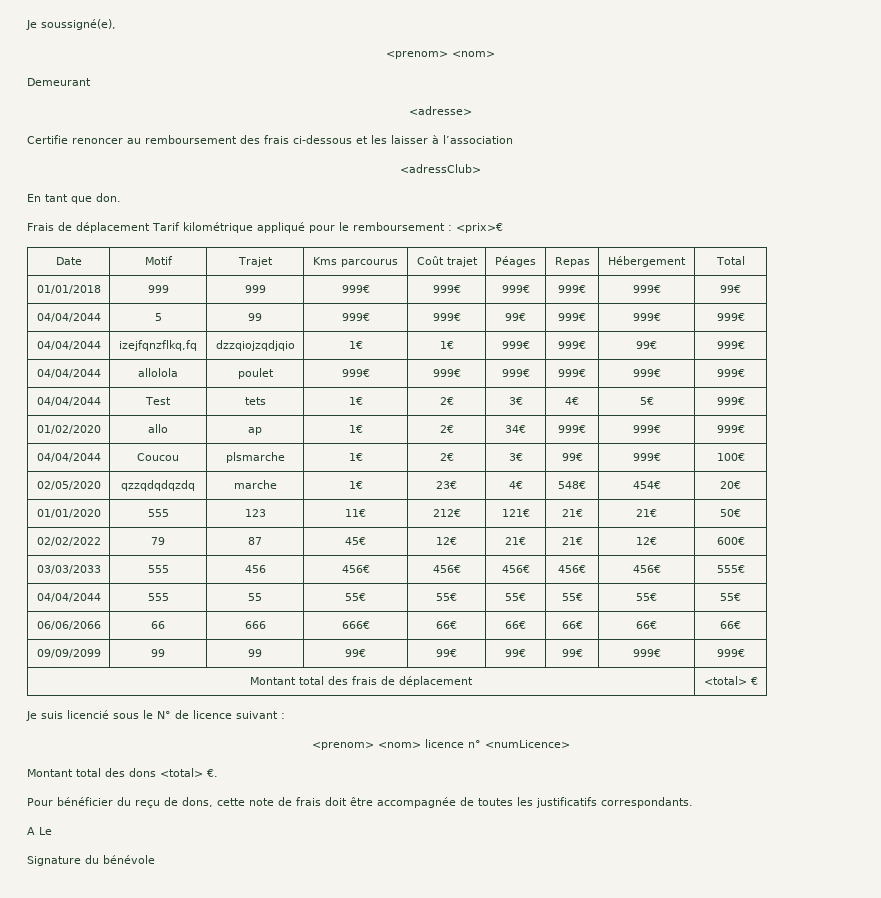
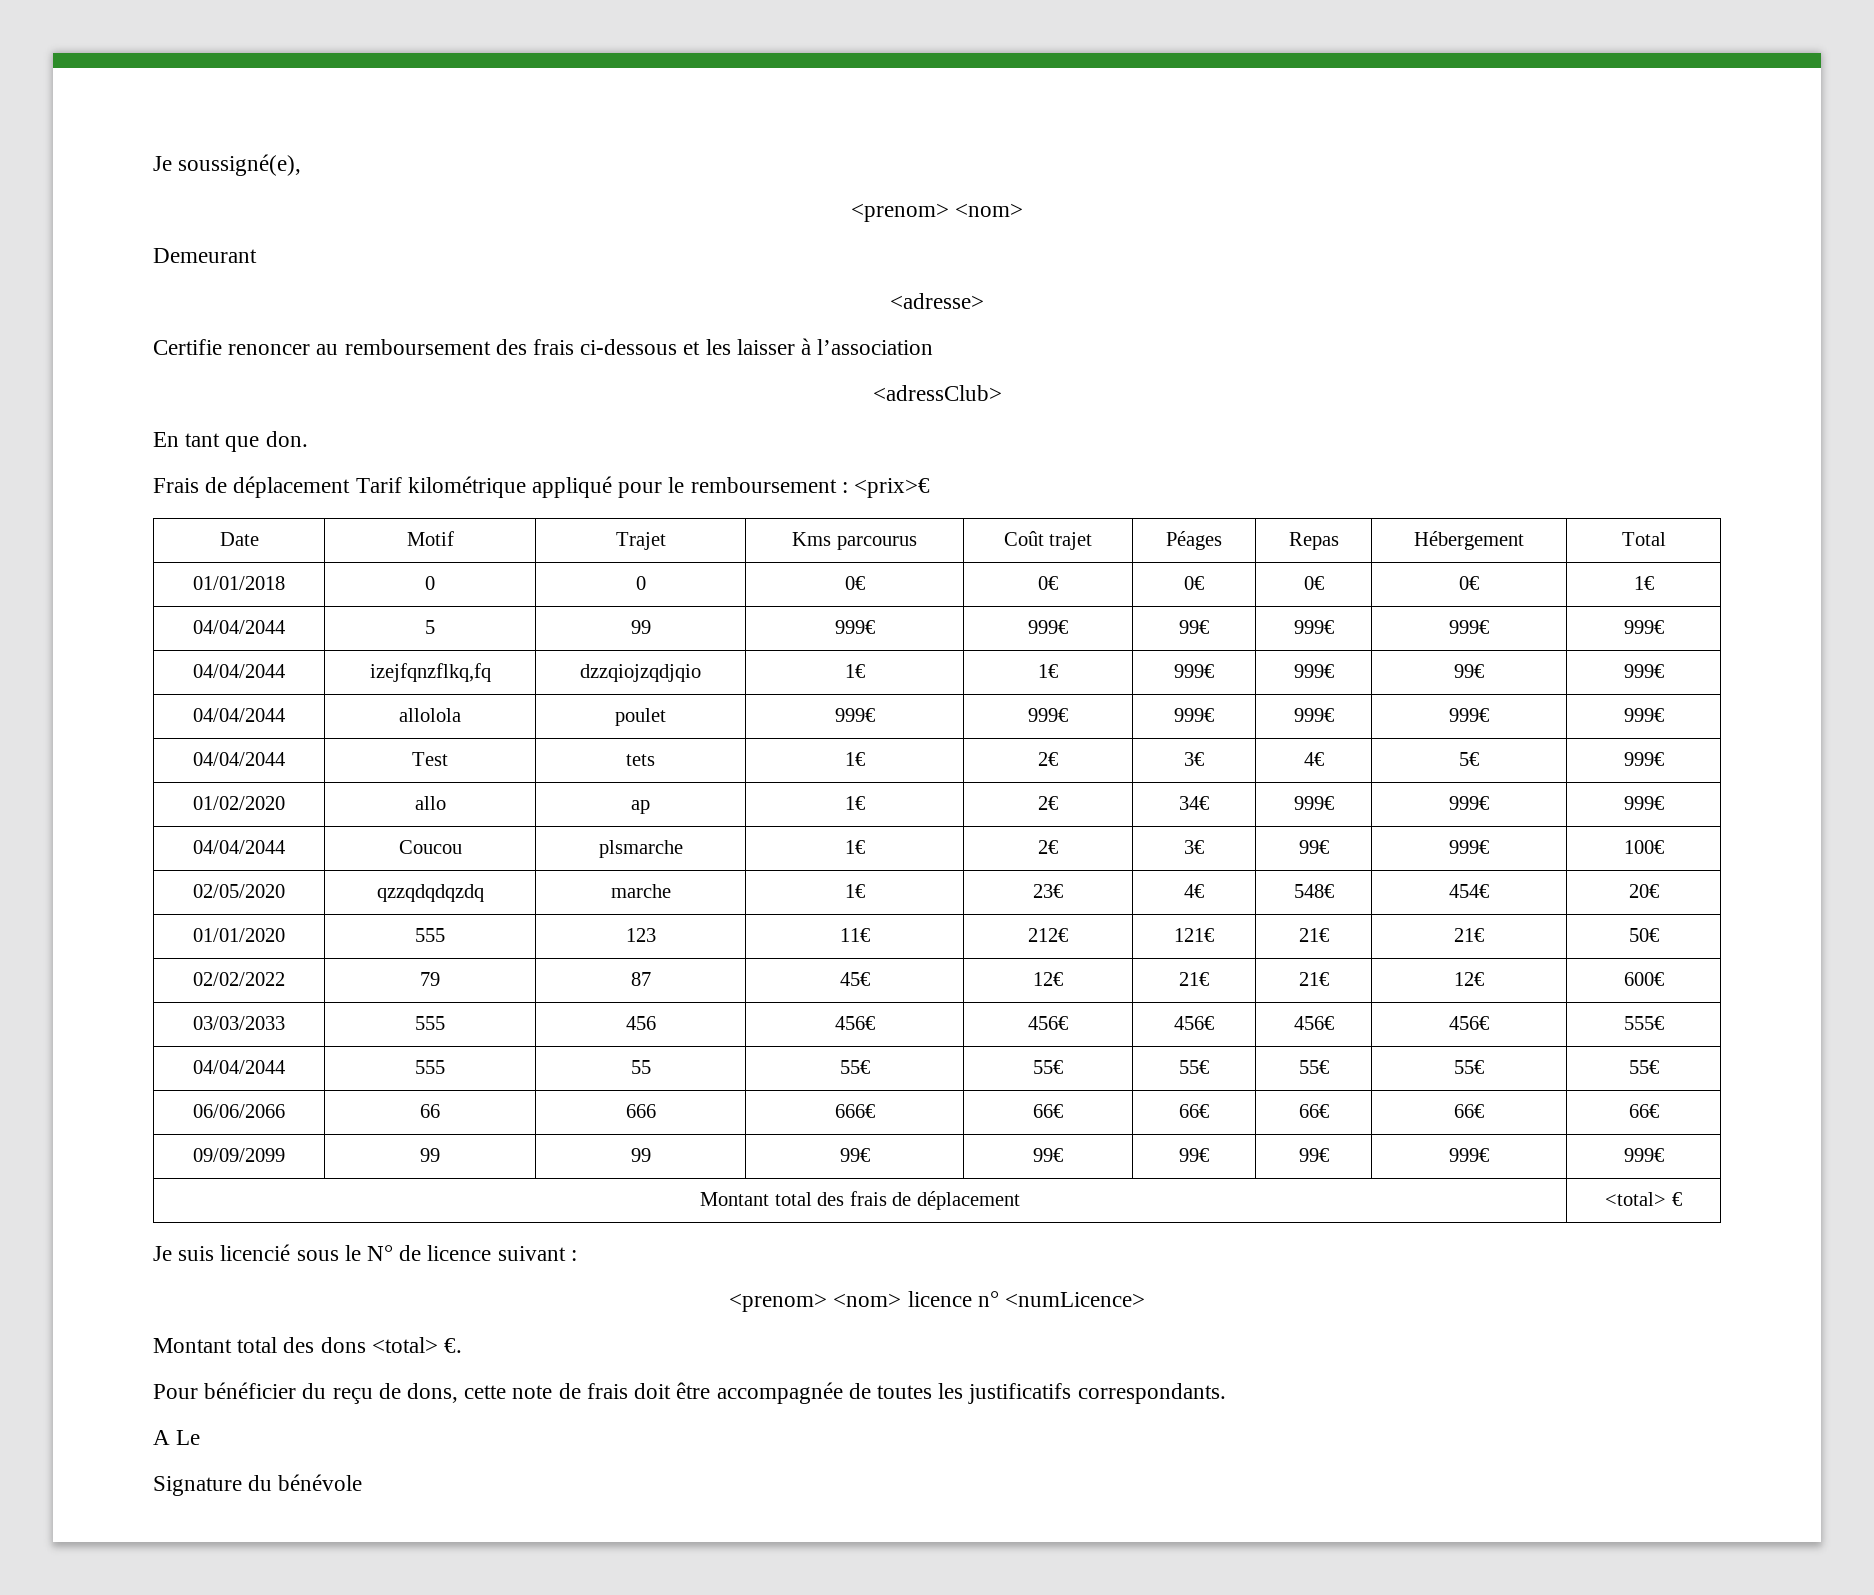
[147,285,169,293] [244,285,266,293] [341,285,370,293] [432,285,461,293] [501,285,530,293] [558,285,586,293] [632,285,661,293] [720,285,741,293] 999 | 999 | 999€ | 999€ | 999€ | 999€ | 999€ | 99€ -> [425,576,435,590] [635,576,646,590] [844,576,865,590] [1038,576,1058,590] [1184,576,1204,590] [1303,576,1324,590] [1459,576,1479,590] [1633,576,1654,590] 0 | 0 | 0€ | 0€ | 0€ | 0€ | 0€ | 1€

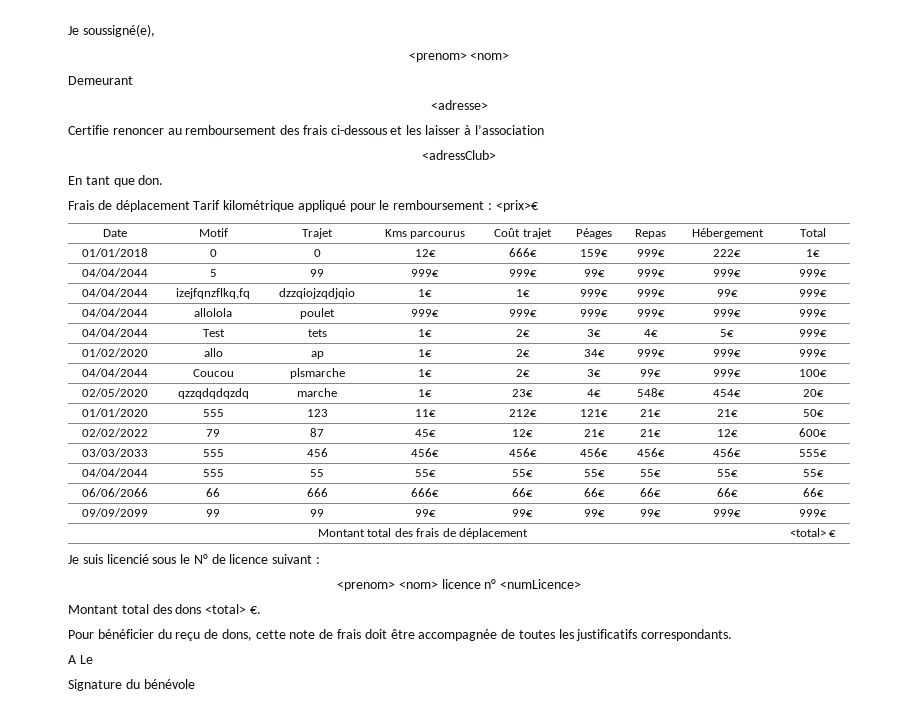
[844,576,865,590] [1038,576,1058,590] [1184,576,1204,590] [1303,576,1324,590] [1459,576,1479,590] 0€ | 0€ | 0€ | 0€ | 0€ -> [414,249,436,257] [508,248,537,257] [580,249,608,257] [636,249,665,257] [713,249,741,257] 12€ | 666€ | 159€ | 999€ | 222€

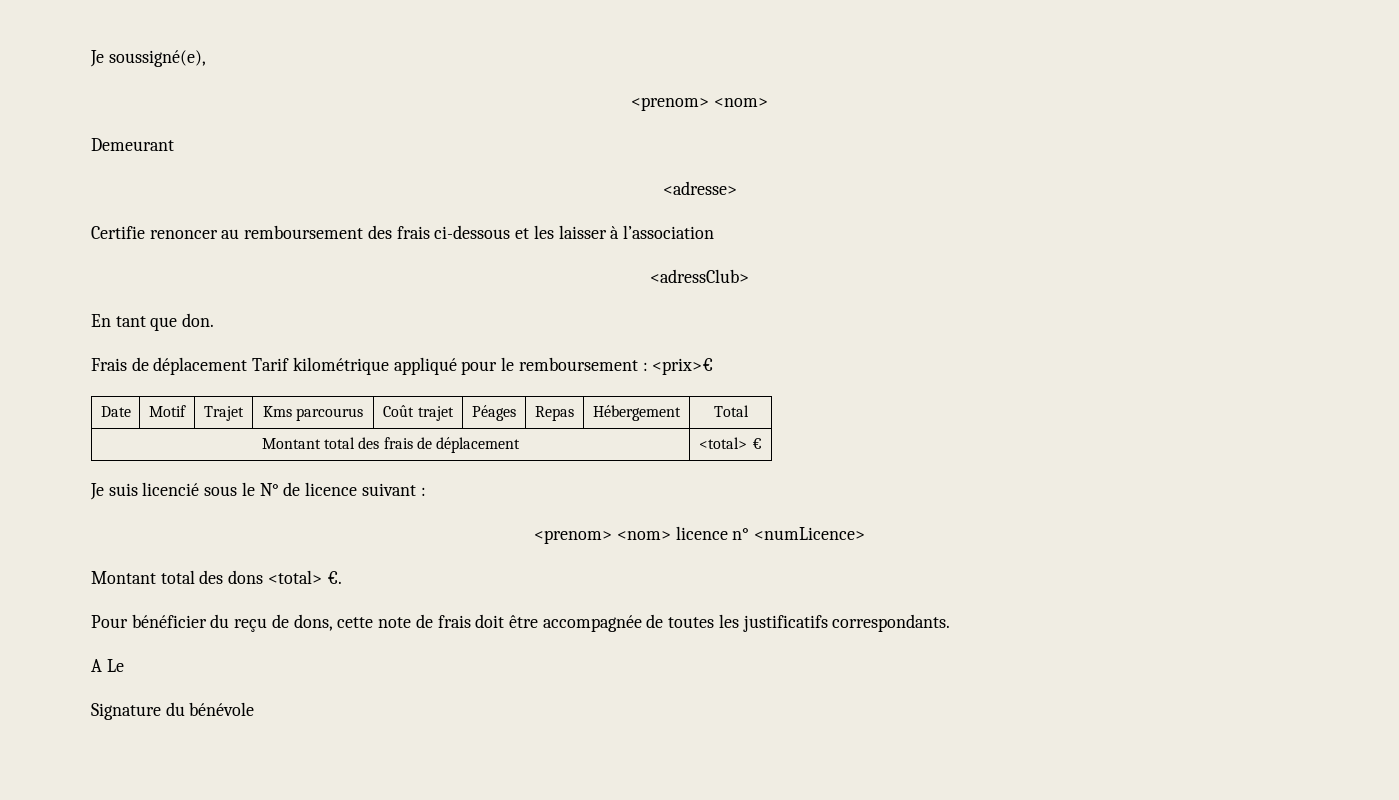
[82,248,148,257] [209,249,217,257] [313,249,321,257] [414,249,436,257] [508,248,537,257] [580,249,608,257] [636,249,665,257] [713,249,741,257] [806,249,820,257] [82,268,148,277] [209,269,217,277] [310,269,324,277] [411,269,439,277] [508,269,537,277] [583,269,605,277] [636,269,665,277] [713,269,741,277] [799,269,827,277] [82,288,148,297] [176,288,250,299] [279,288,355,299] [418,289,432,297] [515,289,530,297] [580,289,608,297] [636,289,665,297] [716,289,738,297] [799,289,827,297] [82,308,148,317] [194,308,232,317] [300,308,335,319] [411,309,439,317] [508,309,537,317] [580,309,608,317] [636,309,665,317] [713,309,741,317] [799,309,827,317] [82,328,148,337] [202,329,225,337] [307,329,327,337] [418,329,432,337] [515,329,530,337] [587,329,601,337] [643,329,658,337] [720,329,734,337] [799,329,827,337] [82,348,148,357] [203,348,223,357] [310,351,324,359] [418,349,432,357] [515,349,530,357] [583,349,605,357] [636,349,665,357] [713,349,741,357] [799,349,827,357] [82,368,148,377] [192,369,234,377] [289,368,345,379] [418,369,432,377] [515,369,530,377] [587,369,601,377] [640,369,661,377] [713,369,741,377] [799,369,827,377] [82,388,148,397] [177,388,249,399] [297,388,337,397] [418,389,432,397] [512,389,533,397] [587,389,601,397] [636,388,665,397] [713,389,741,397] [802,389,824,397] [82,408,148,417] [202,409,224,417] [306,409,328,417] [414,409,436,417] [508,409,537,417] [580,409,608,417] [640,409,661,417] [716,409,738,417] [802,409,824,417] [82,428,148,437] [206,429,220,437] [310,428,324,437] [414,429,436,437] [512,429,533,437] [583,429,605,437] [640,429,661,437] [716,429,738,437] [799,428,827,437] [82,448,148,457] [202,449,224,457] [306,448,328,457] [411,448,439,457] [508,448,537,457] [580,448,608,457] [636,448,665,457] [713,448,741,457] [799,449,827,457] [82,468,148,477] [202,469,224,477] [310,469,324,477] [414,469,436,477] [512,469,533,477] [583,469,605,477] [640,469,661,477] [716,469,738,477] [802,469,824,477] [82,488,148,497] [206,488,220,497] [306,488,328,497] [411,488,439,497] [512,488,533,497] [583,488,605,497] [640,488,661,497] [716,488,738,497] [802,488,824,497] [82,508,148,517] [206,509,220,517] [310,509,324,517] [414,509,436,517] [512,509,533,517] [583,509,605,517] [640,509,661,517] [713,509,741,517] [799,509,827,517] // 01/01/2018 | 0 | 0 | 12€ | 666€ | 159€ | 999€ | 222€ | 1€ // 04/04/2044 | 5 | 99 | 999€ | 999€ | 99€ | 999€ | 999€ | 999€ // 04/04/2044 | izejfqnzflkq,fq | dzzqiojzqdjqio | 1€ | 1€ | 999€ | 999€ | 99€ | 999€ // 04/04/2044 | allolola | poulet | 999€ | 999€ | 999€ | 999€ | 999€ | 999€ // 04/04/2044 | Test | tets | 1€ | 2€ | 3€ | 4€ | 5€ | 999€ // 01/02/2020 | allo | ap | 1€ | 2€ | 34€ | 999€ | 999€ | 999€ // 04/04/2044 | Coucou | plsmarche | 1€ | 2€ | 3€ | 99€ | 999€ | 100€ // 02/05/2020 | qzzqdqdqzdq | marche | 1€ | 23€ | 4€ | 548€ | 454€ | 20€ // 01/01/2020 | 555 | 123 | 11€ | 212€ | 121€ | 21€ | 21€ | 50€ // 02/02/2022 | 79 | 87 | 45€ | 12€ | 21€ | 21€ | 12€ | 600€ // 03/03/2033 | 555 | 456 | 456€ | 456€ | 456€ | 456€ | 456€ | 555€ // 04/04/2044 | 555 | 55 | 55€ | 55€ | 55€ | 55€ | 55€ | 55€ // 06/06/2066 | 66 | 666 | 666€ | 66€ | 66€ | 66€ | 66€ | 66€ // 09/09/2099 | 99 | 99 | 99€ | 99€ | 99€ | 99€ | 999€ | 999€ -> (749, 411) none

